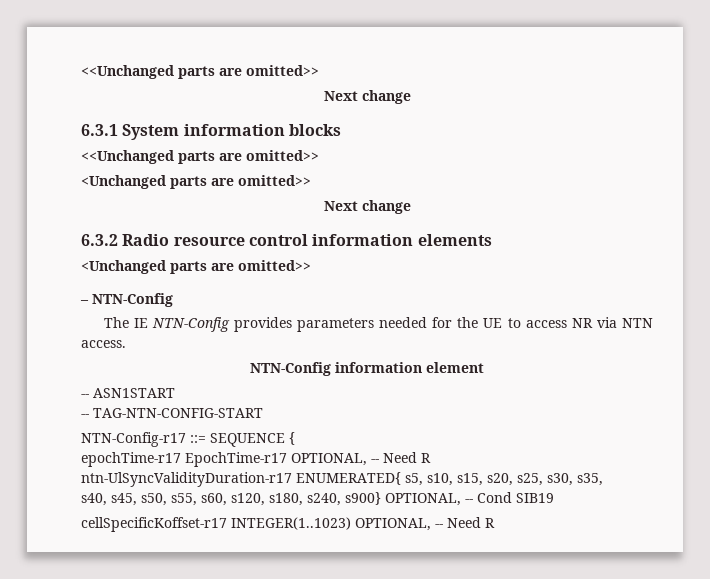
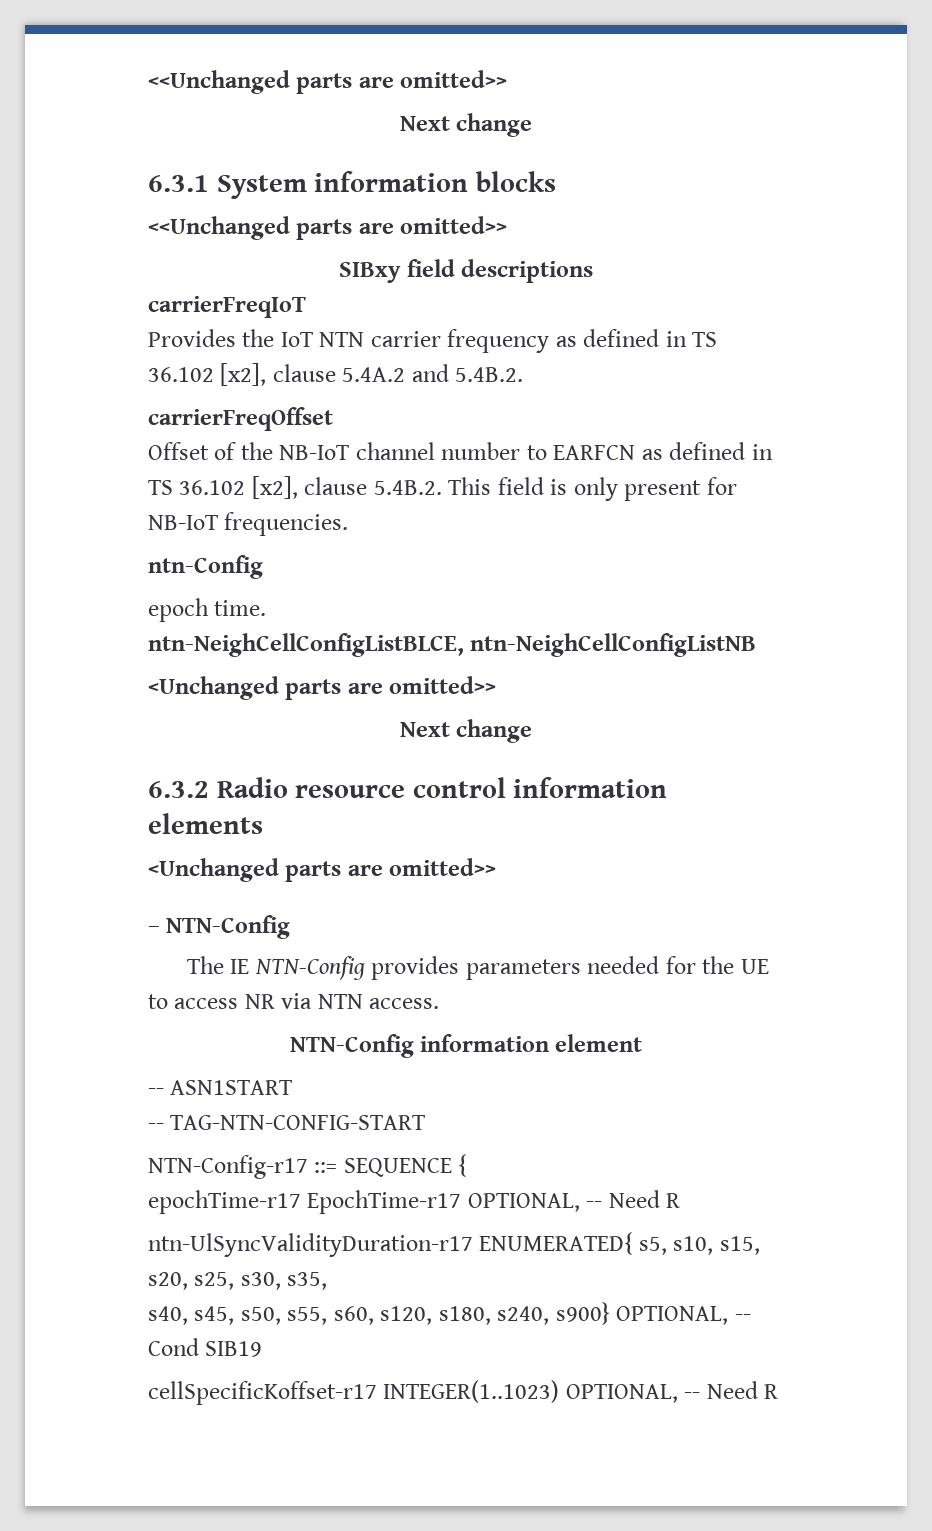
(319, 155) none -> [339,259,593,283] [148,296,306,318] [148,329,718,353] [148,363,524,386] [148,407,333,431] [148,442,773,460] [148,476,737,501] [148,512,349,536] [148,555,263,579] [148,598,267,622] [148,633,757,657] // SIBxy field descriptions // carrierFreqIoT // Provides the IoT NTN carrier frequency as defined in TS 36.102 [x2], clause 5.4A.2 and 5.4B.2. // carrierFreqOffset // Offset of the NB-IoT channel number to EARFCN as defined in TS 36.102 [x2], clause 5.4B.2. This field is only present for NB-IoT frequencies. // ntn-Config // epoch time. // ntn-NeighCellConfigListBLCE, ntn-NeighCellConfigListNB

